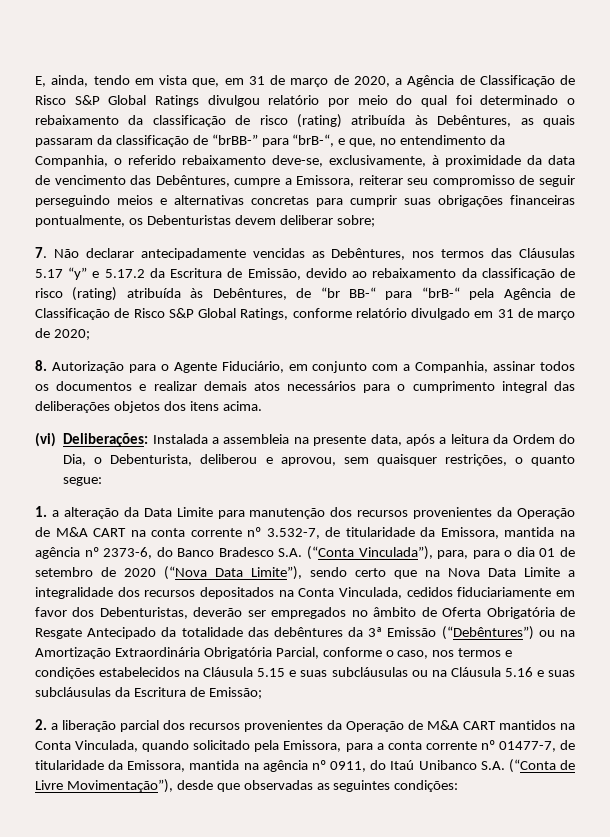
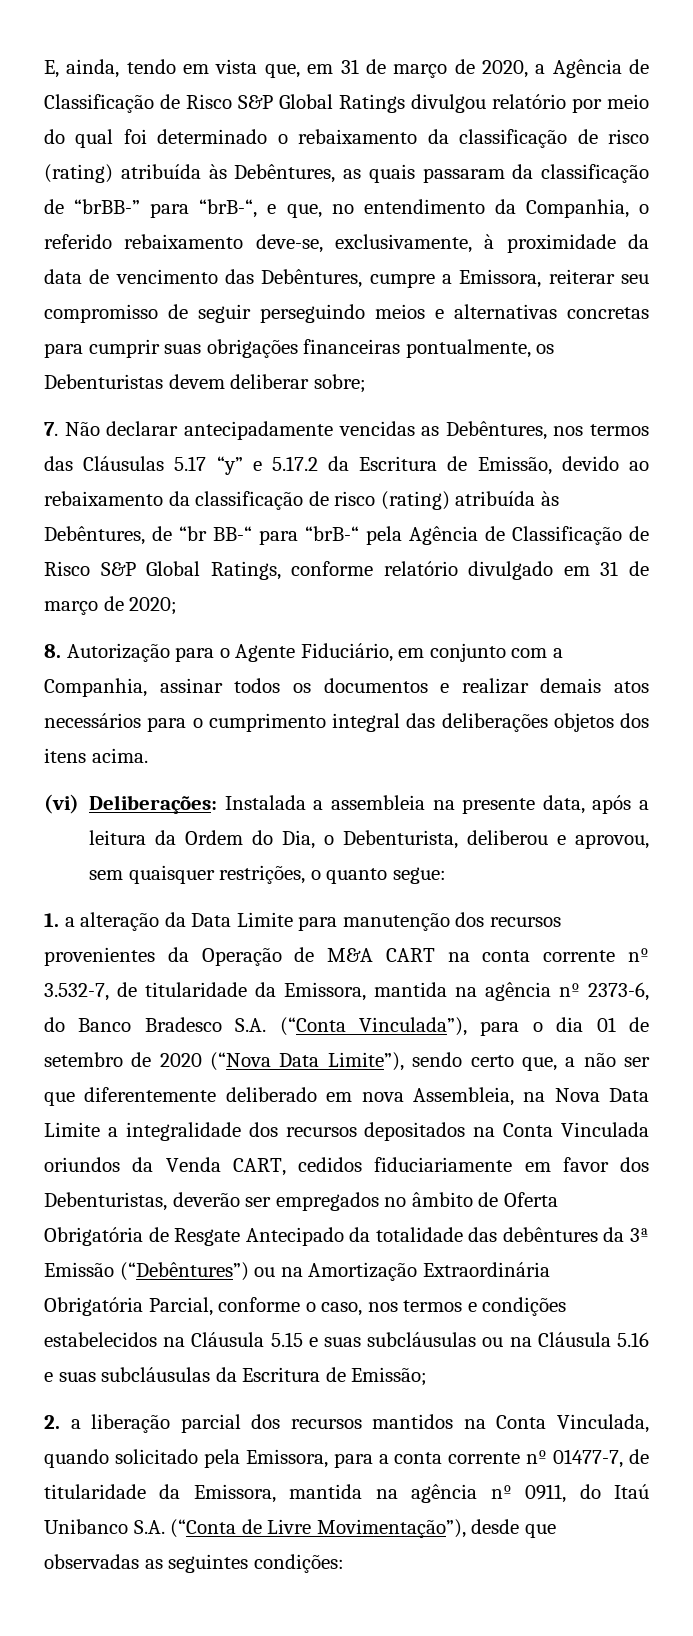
[437,550,469,559] para, -> (467, 1026) none
[394,570,417,579] que -> [521,1052,651,1071] [44,1087,514,1106] que, a não ser que diferentemente deliberado em nova Assembleia,
[339,587,402,599] Vinculada, -> [561,1122,649,1137] [44,1157,286,1176] Vinculada oriundos da Venda CART,
[244,720,496,732] provenientes da Operação de M&A CART -> (362, 1424) none

